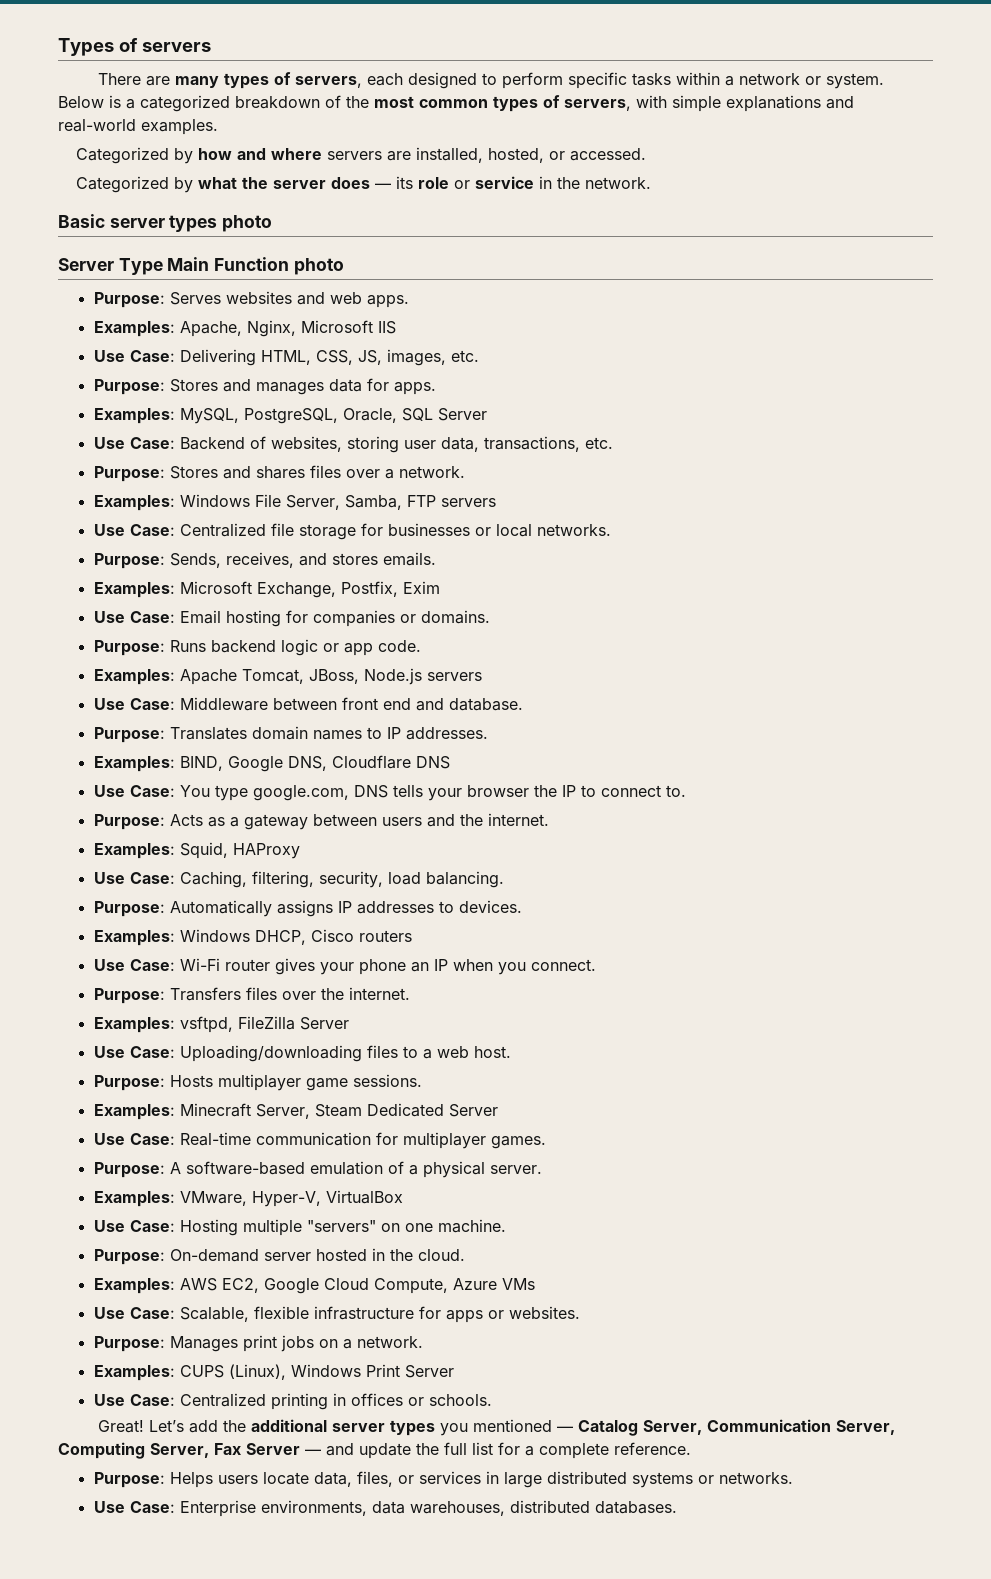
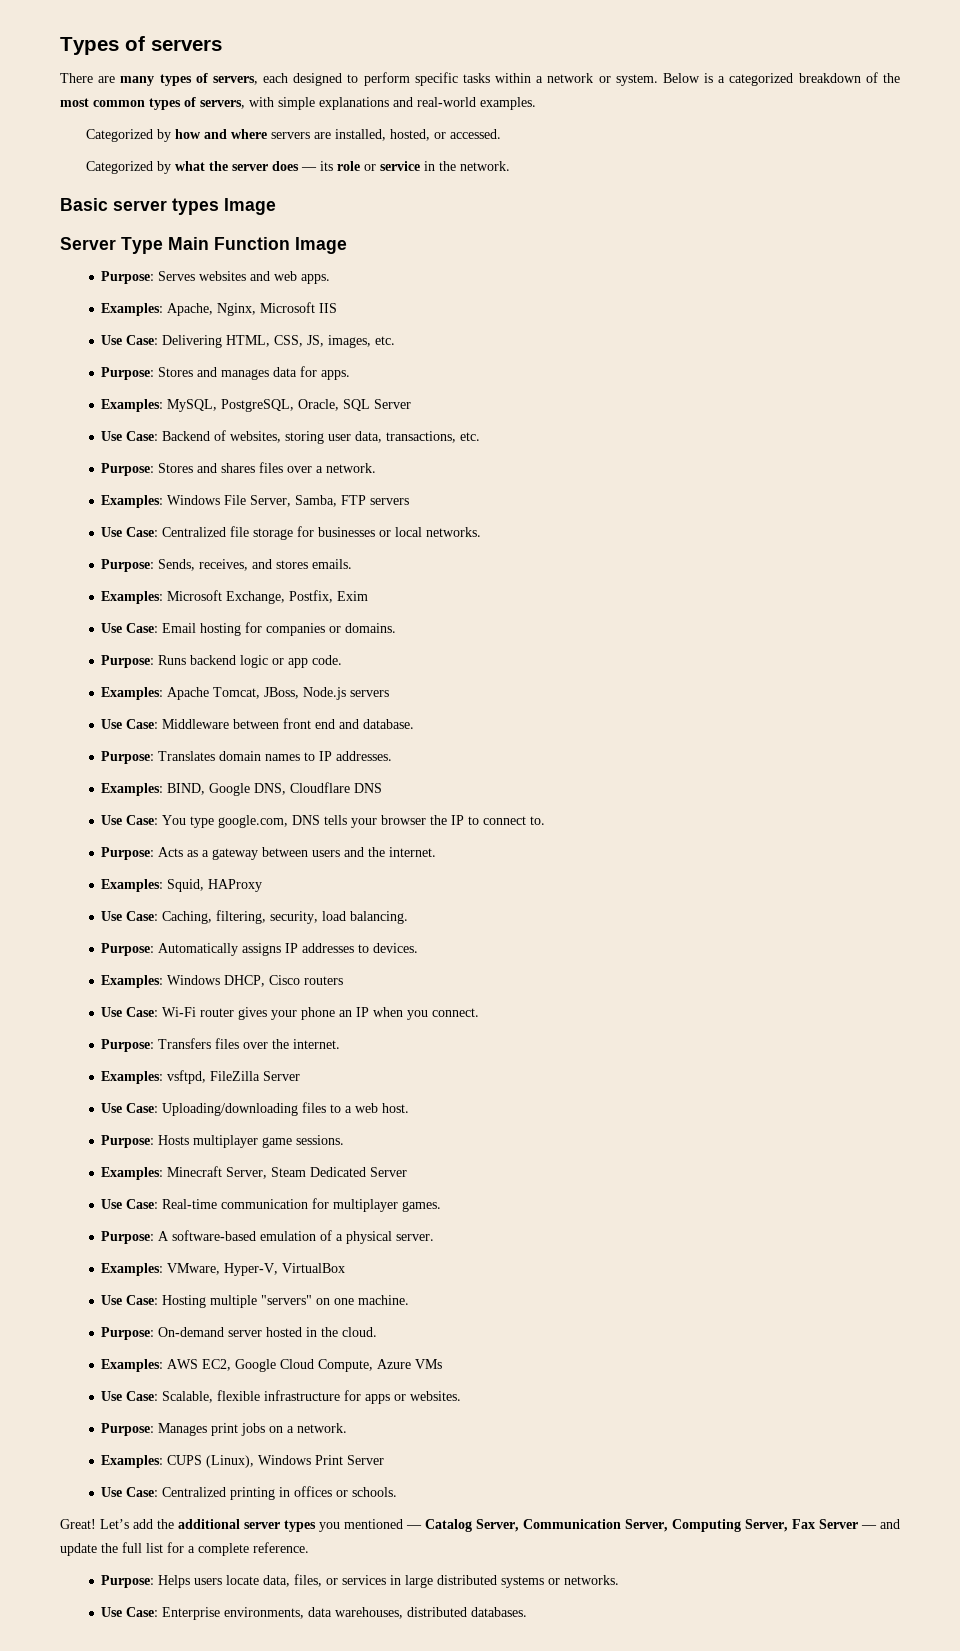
[222,215,273,232] photo -> [224,198,276,215] Image
[293,258,344,275] photo -> [295,237,347,254] Image

